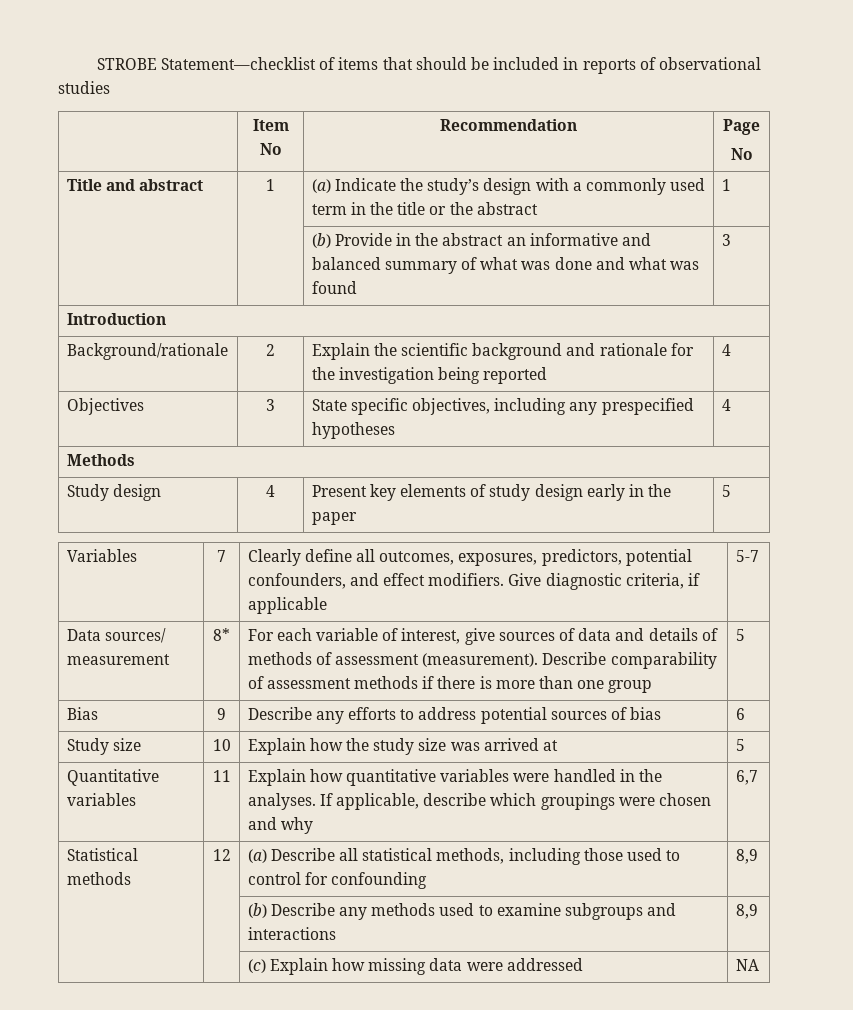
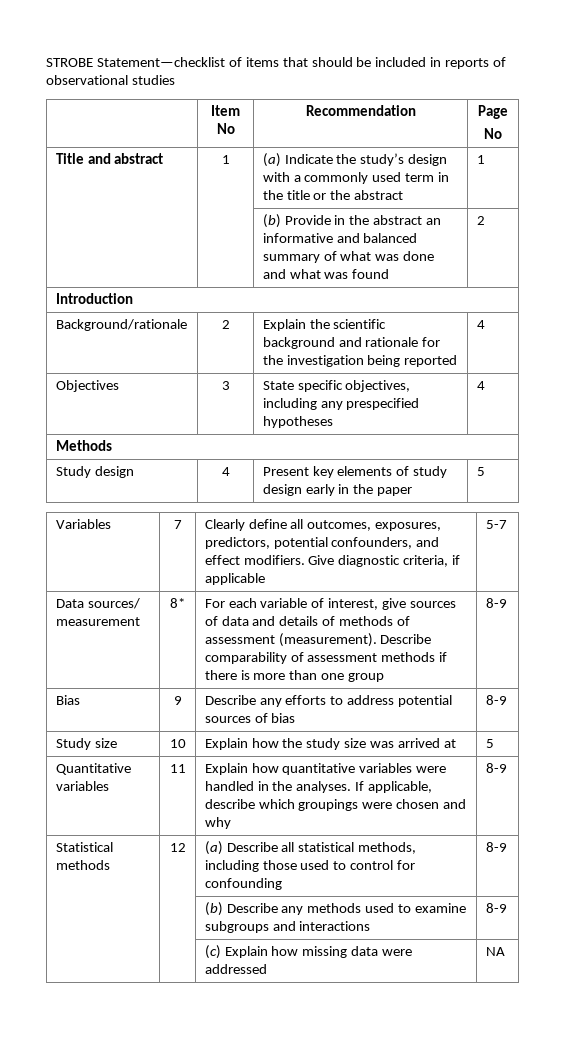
[721,234,731,246] 3 -> [476,216,485,225] 2
[735,629,745,641] 5 -> [485,598,507,608] 8-9
[735,708,745,720] 6 -> [485,695,507,705] 8-9
[735,770,758,785] 6,7 -> [485,763,507,773] 8-9
[735,849,758,864] 8,9 -> [485,842,507,852] 8-9
[735,904,758,919] 8,9 -> [485,903,507,913] 8-9

